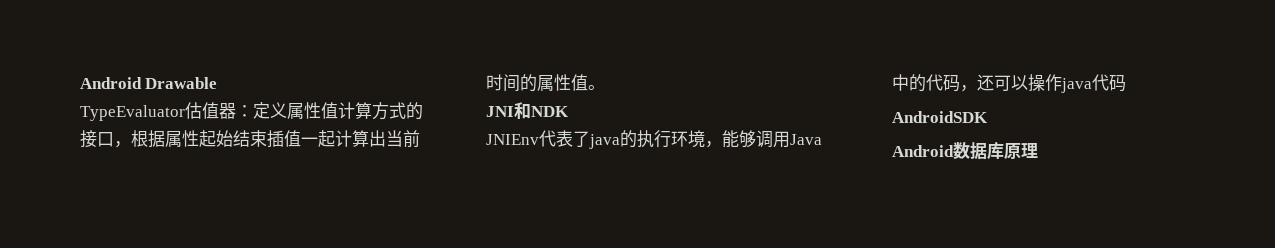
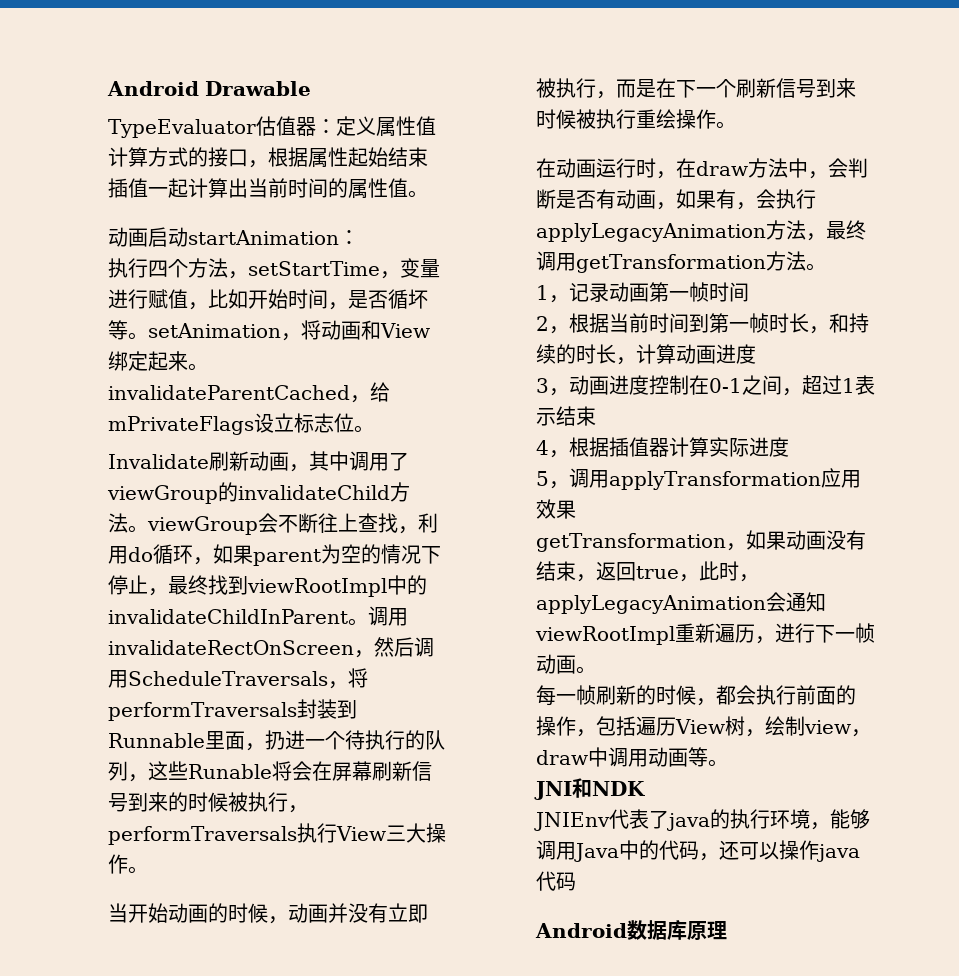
(605, 87) none -> [107,227,359,247] [107,258,440,279] [107,289,428,310] [107,320,430,341] [107,351,208,371] [107,382,391,403] [107,413,374,435] [107,451,409,472] [106,482,410,504] [107,513,438,535] [107,544,441,566] [107,575,427,597] [107,606,409,626] [107,637,434,658] [107,668,368,689] [107,699,357,721] [107,730,445,751] [107,761,432,782] [107,792,308,813] [107,823,446,845] [107,854,148,874] [107,903,428,924] [535,78,856,99] [535,109,736,129] [535,158,868,179] [535,189,816,210] [535,220,866,242] [535,251,826,273] [535,282,749,303] [535,313,869,334] [535,344,756,365] [535,375,875,396] [535,406,596,426] [535,437,789,458] [535,468,861,490] [535,499,576,519] [535,530,866,552] [535,561,759,582] [535,592,826,614] [534,623,875,645] [535,654,596,674] [535,685,856,706] [535,716,871,737] [535,747,728,767] // 动画启动startAnimation： // 执行四个方法，setStartTime，变量进行赋值，比如开始时间，是否循坏等。setAnimation，将动画和View绑定起来。invalidateParentCached，给mPrivateFlags设立标志位。 // Invalidate刷新动画，其中调用了viewGroup的invalidateChild方法。viewGroup会不断往上查找，利用do循环，如果parent为空的情况下停止，最终找到viewRootImpl中的invalidateChildInParent。调用invalidateRectOnScreen，然后调用ScheduleTraversals，将performTraversals封装到Runnable里面，扔进一个待执行的队列，这些Runable将会在屏幕刷新信号到来的时候被执行，performTraversals执行View三大操作。 // 当开始动画的时候，动画并没有立即被执行，而是在下一个刷新信号到来时候被执行重绘操作。 // 在动画运行时，在draw方法中，会判断是否有动画，如果有，会执行applyLegacyAnimation方法，最终调用getTransformation方法。 // 1，记录动画第一帧时间 // 2，根据当前时间到第一帧时长，和持续的时长，计算动画进度 // 3，动画进度控制在0-1之间，超过1表示结束 // 4，根据插值器计算实际进度 // 5，调用applyTransformation应用效果 // getTransformation，如果动画没有结束，返回true，此时，applyLegacyAnimation会通知viewRootImpl重新遍历，进行下一帧动画。 // 每一帧刷新的时候，都会执行前面的操作，包括遍历View树，绘制view，draw中调用动画等。
[891,111,988,123] // AndroidSDK -> (576, 881) none

